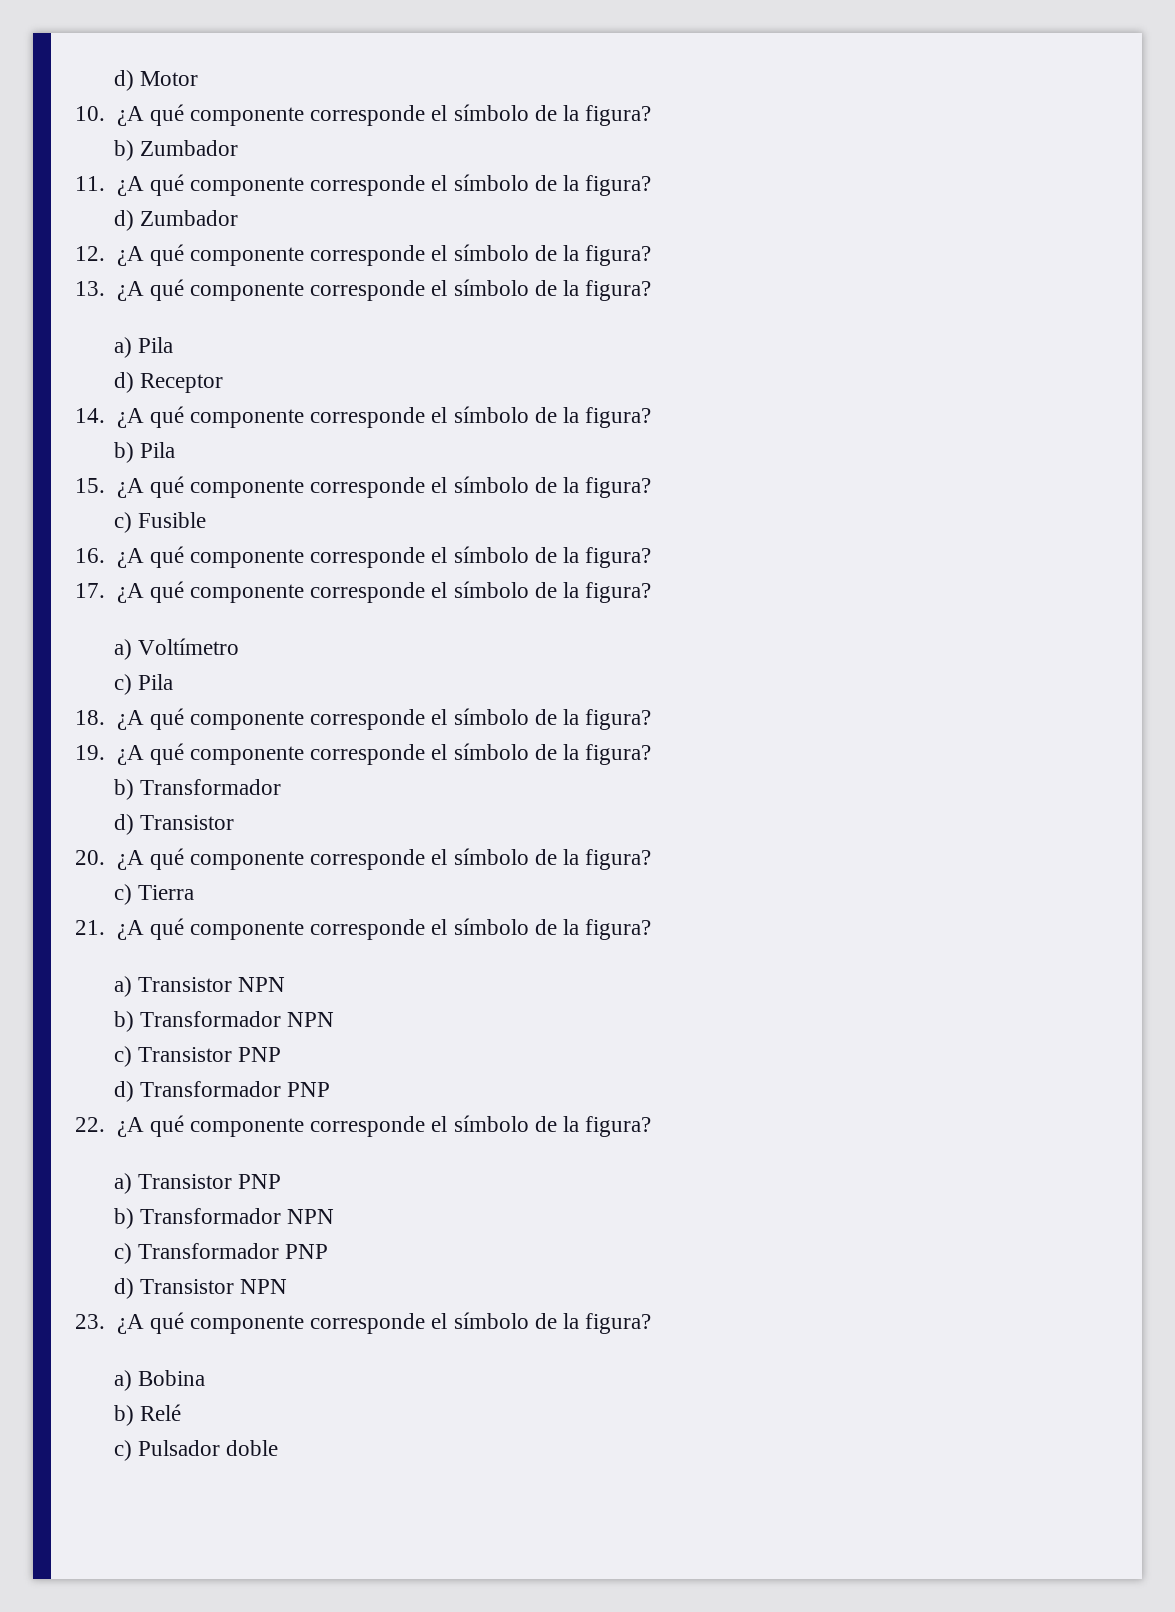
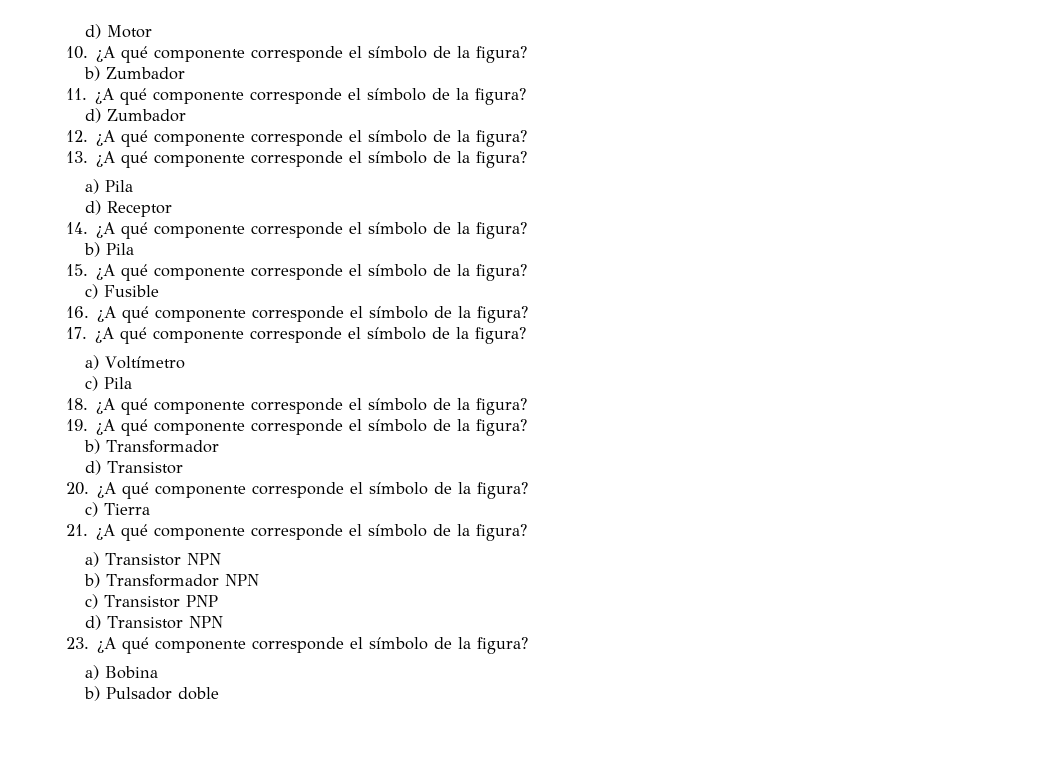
[113,1081,331,1102] [75,1115,652,1137] [113,1173,282,1194] [113,1208,335,1229] [113,1243,329,1264] // d) Transformador PNP // 22. ¿A qué componente corresponde el símbolo de la figura? // a) Transistor PNP // b) Transformador NPN // c) Transformador PNP -> (219, 601) none
[140,1404,182,1421] [113,1440,132,1461] Relé // c) -> (101, 693) none

